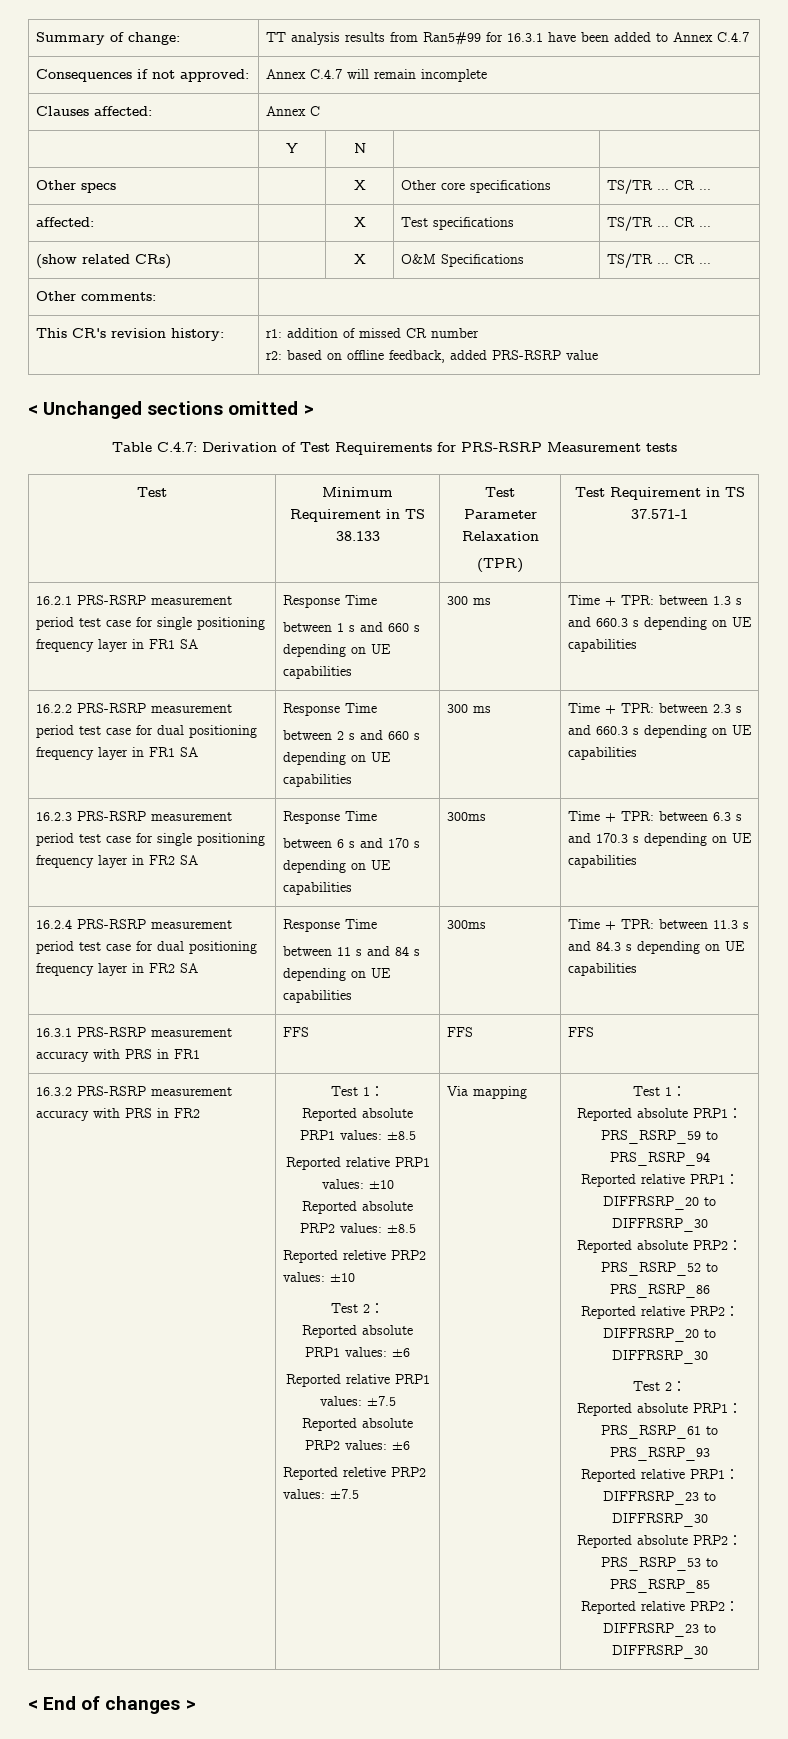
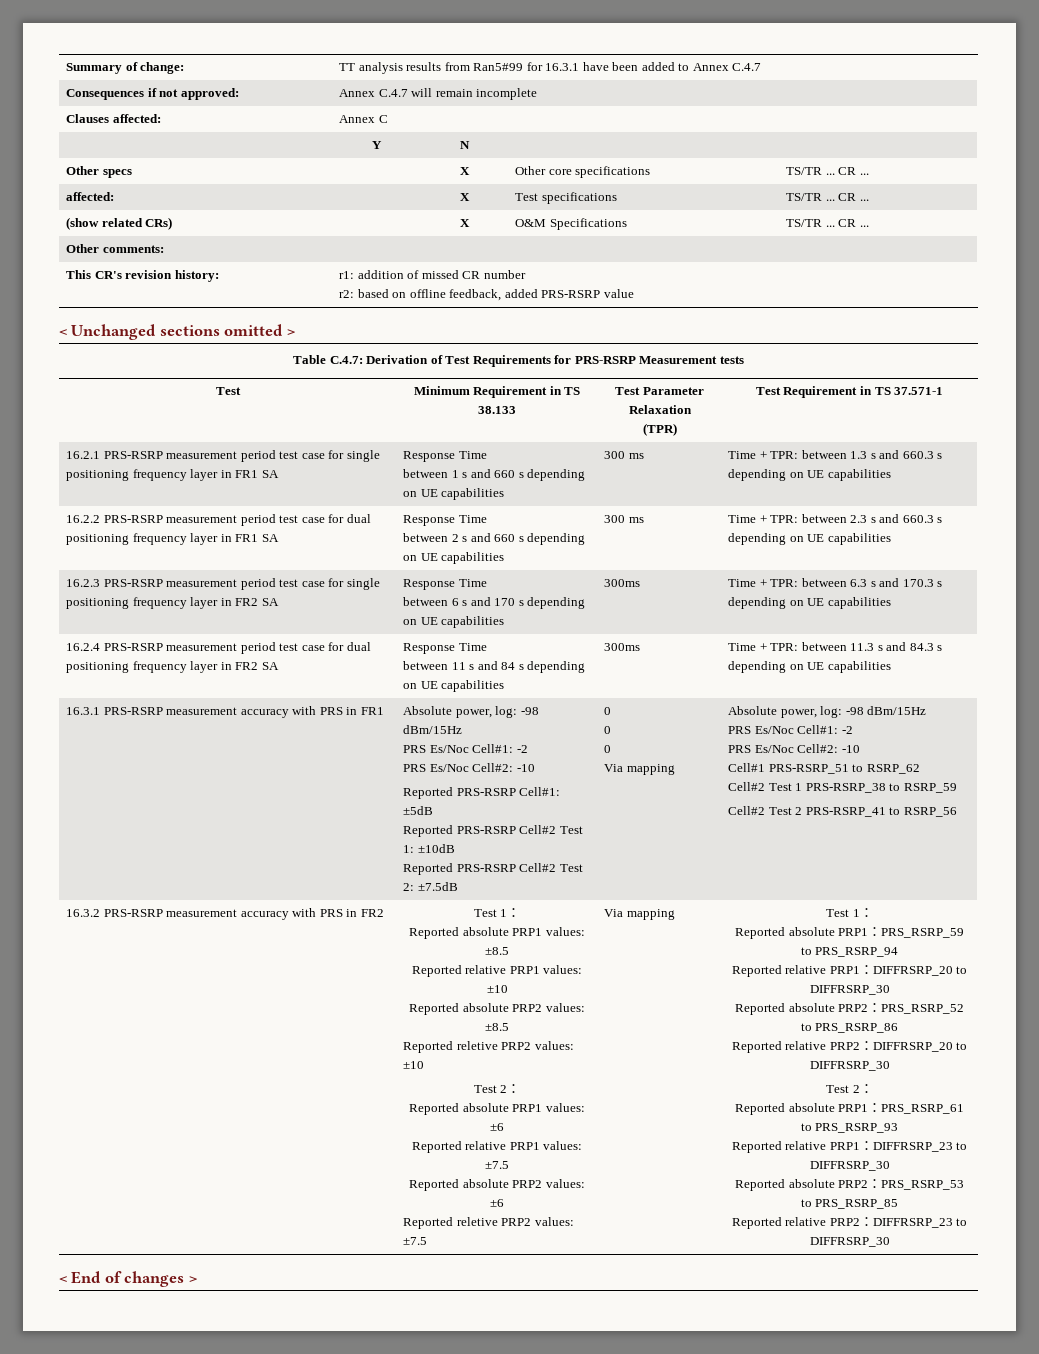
[282,1027,309,1037] [446,1027,473,1037] [567,1027,594,1037] FFS | FFS | FFS -> [403,706,539,718] [403,725,463,734] [403,744,528,753] [403,763,535,772] [403,787,561,799] [403,806,434,815] [403,825,583,837] [403,844,455,853] [403,863,583,875] [403,882,458,891] [604,707,612,715] [604,726,612,734] [604,745,612,753] [604,764,675,775] [728,706,927,718] [728,725,853,734] [728,744,860,753] [728,763,920,774] [728,782,957,793] [728,806,957,817] Absolute power, log: -98 dBm/15Hz // PRS Es/Noc Cell#1: -2 // PRS Es/Noc Cell#2: -10 // Reported PRS-RSRP Cell#1: ±5dB // Reported PRS-RSRP Cell#2 Test 1: ±10dB // Reported PRS-RSRP Cell#2 Test 2: ±7.5dB | 0 // 0 // 0 // Via mapping | Absolute power, log: -98 dBm/15Hz // PRS Es/Noc Cell#1: -2 // PRS Es/Noc Cell#2: -10 // Cell#1 PRS-RSRP_51 to RSRP_62 // Cell#2 Test 1 PRS-RSRP_38 to RSRP_59 // Cell#2 Test 2 PRS-RSRP_41 to RSRP_56

